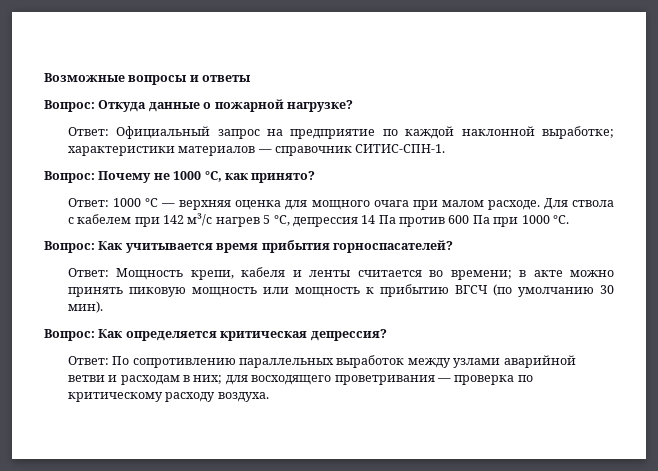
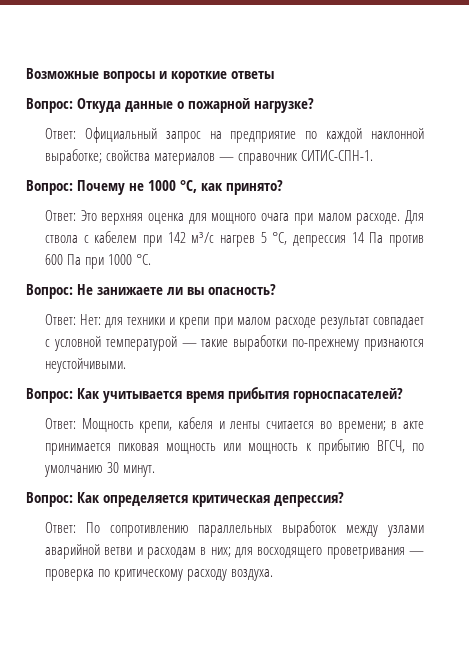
(199, 78) none -> [171,71,228,83] короткие
[67,146,175,156] характеристики -> [105,150,150,161] свойства
[113,198,176,207] 1000 °C — -> [80,210,97,221] Это
(569, 219) none -> [26,284,277,299] [44,314,424,329] [44,335,425,351] [44,358,126,373] // Вопрос: Не занижаете ли вы опасность? // Ответ: Нет: для техники и крепи при малом расходе результат совпадает с условной температурой — такие выработки по-прежнему признаются неустойчивыми.
[570,270,615,277] [67,287,186,297] можно принять пиковую -> [44,443,160,455] принимается пиковая
[454,284,512,296] ВГСЧ (по -> [376,440,425,453] ВГСЧ, по
[67,301,103,313] мин). -> [122,465,155,477] минут.

